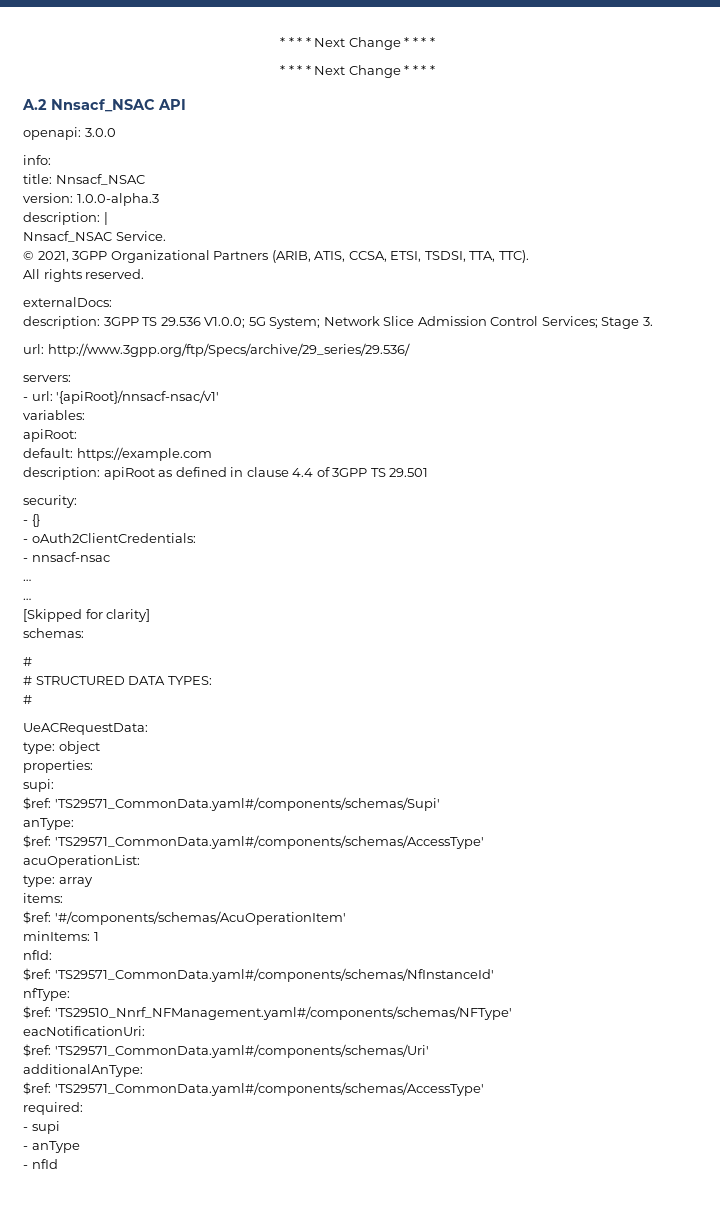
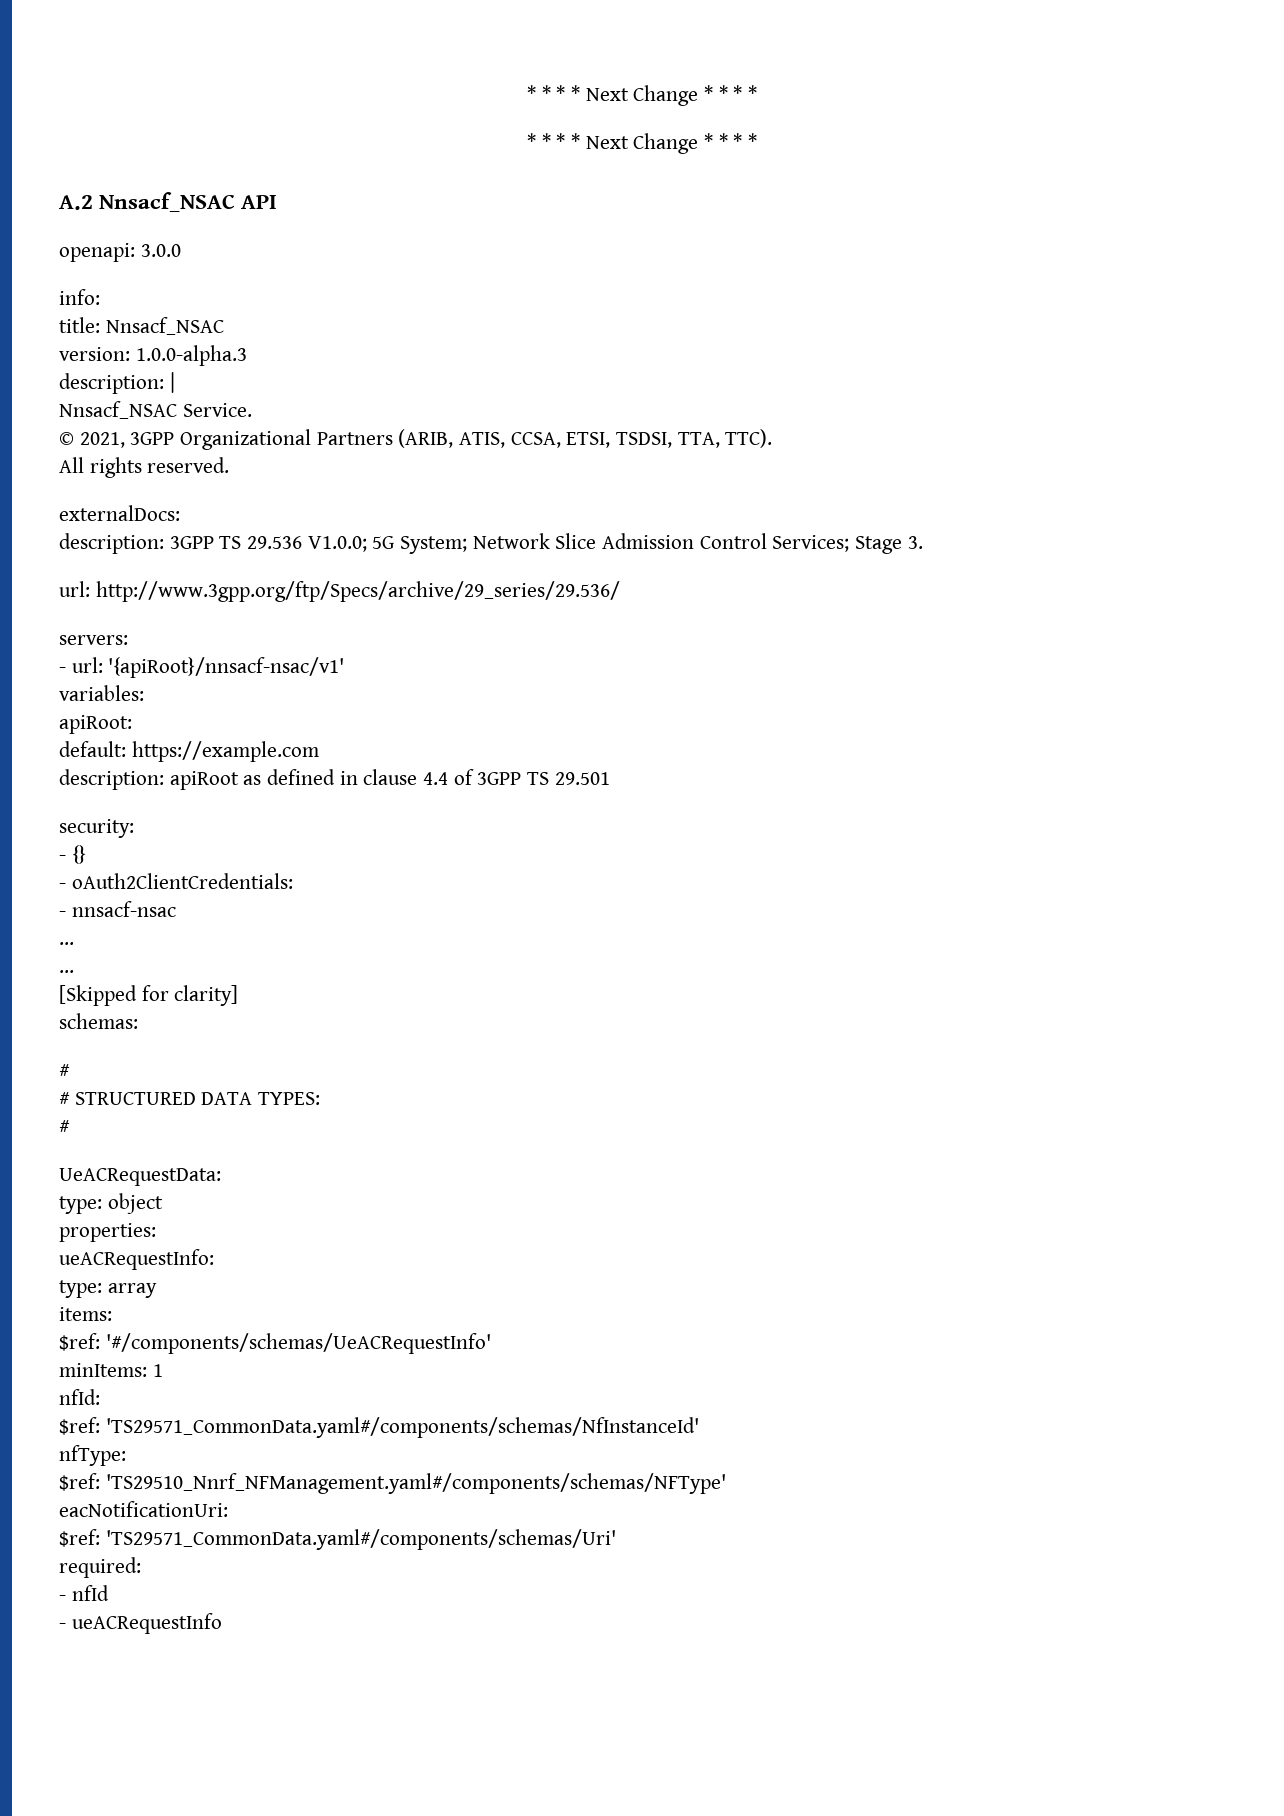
[23,779,54,792] [23,797,440,811] [23,818,74,830] [23,835,484,849] [23,855,140,868] supi: // $ref: 'TS29571_CommonData.yaml#/components/schemas/Supi' // anType: // $ref: 'TS29571_CommonData.yaml#/components/schemas/AccessType' // acuOperationList: -> [59,1249,214,1270] ueACRequestInfo:
[54,911,346,925] '#/components/schemas/AcuOperationItem' -> [105,1333,491,1354] '#/components/schemas/UeACRequestInfo'
[23,1064,143,1077] [23,1082,484,1096] // additionalAnType: // $ref: 'TS29571_CommonData.yaml#/components/schemas/AccessType' -> (616, 1539) none
[31,1121,60,1134] [23,1141,80,1153] [23,1159,58,1169] supi // - anType // - nfId -> [71,1585,109,1601] [59,1613,222,1634] nfId // - ueACRequestInfo

